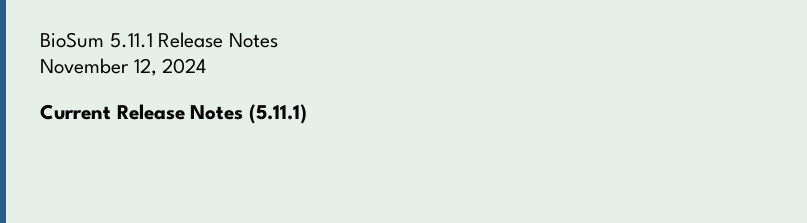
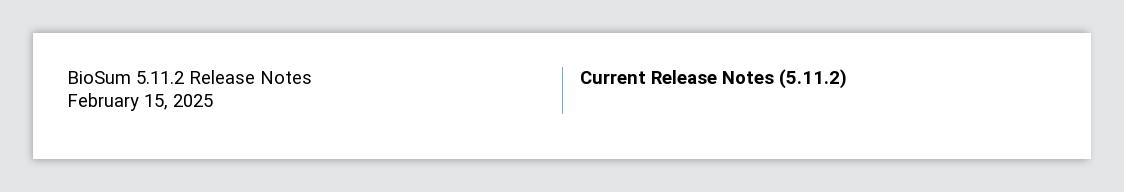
[109,33,153,48] 5.11.1 -> [136,71,184,84] 5.11.2
[40,58,207,76] November 12, 2024 -> [67,93,213,111] February 15, 2025
[249,104,308,124] (5.11.1) -> [779,69,847,89] (5.11.2)

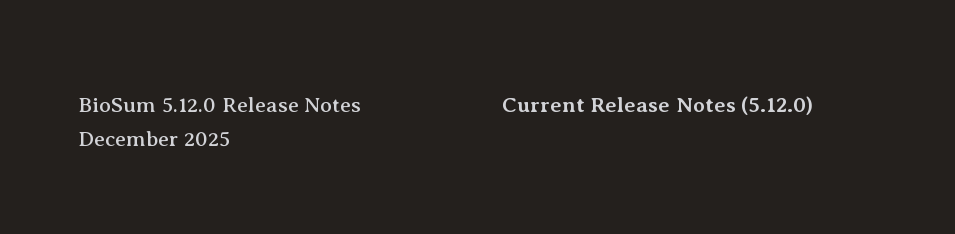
[136,71,184,84] 5.11.2 -> [161,97,216,113] 5.12.0
[67,93,168,111] February 15, -> [78,131,178,146] December
[779,69,847,89] (5.11.2) -> [741,96,814,115] (5.12.0)

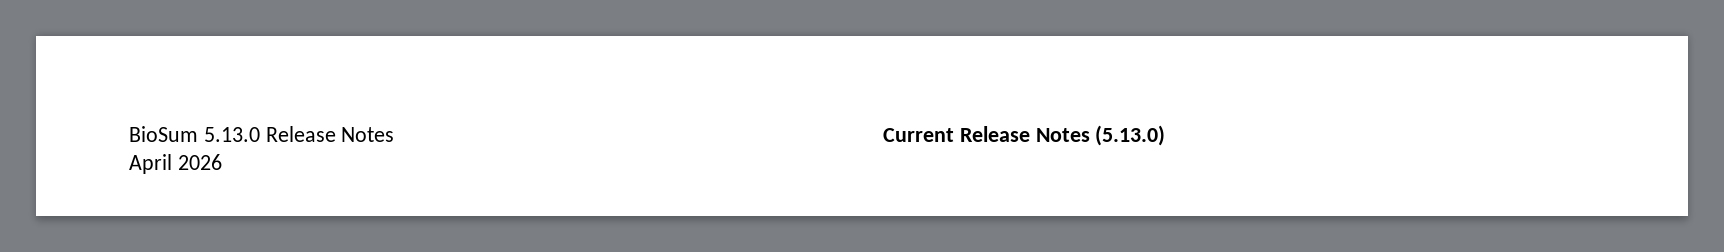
[161,97,216,113] 5.12.0 -> [203,127,260,142] 5.13.0
[78,131,230,147] December 2025 -> [129,154,222,174] April 2026
[741,96,814,115] (5.12.0) -> [1095,125,1166,146] (5.13.0)

